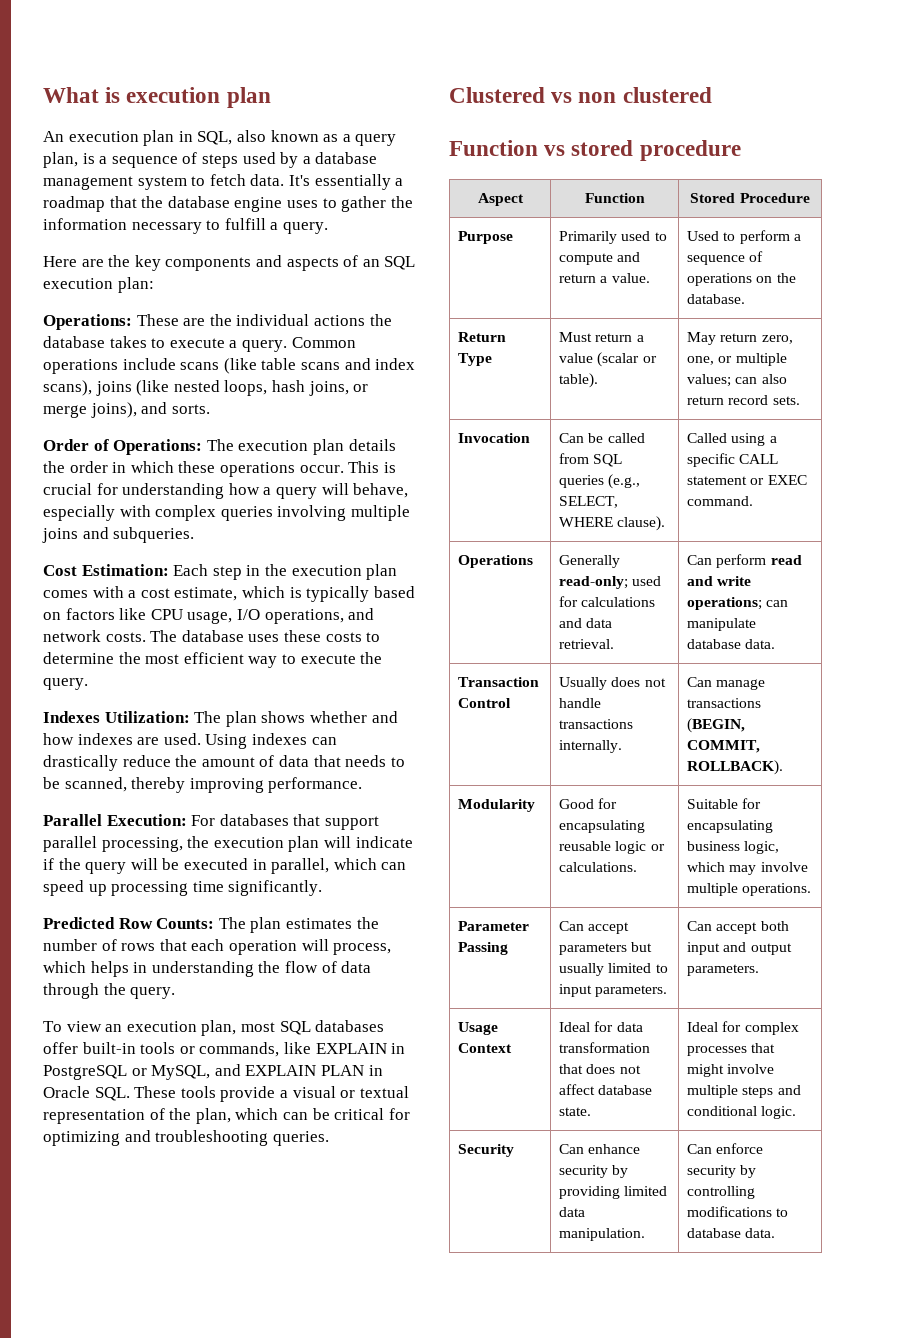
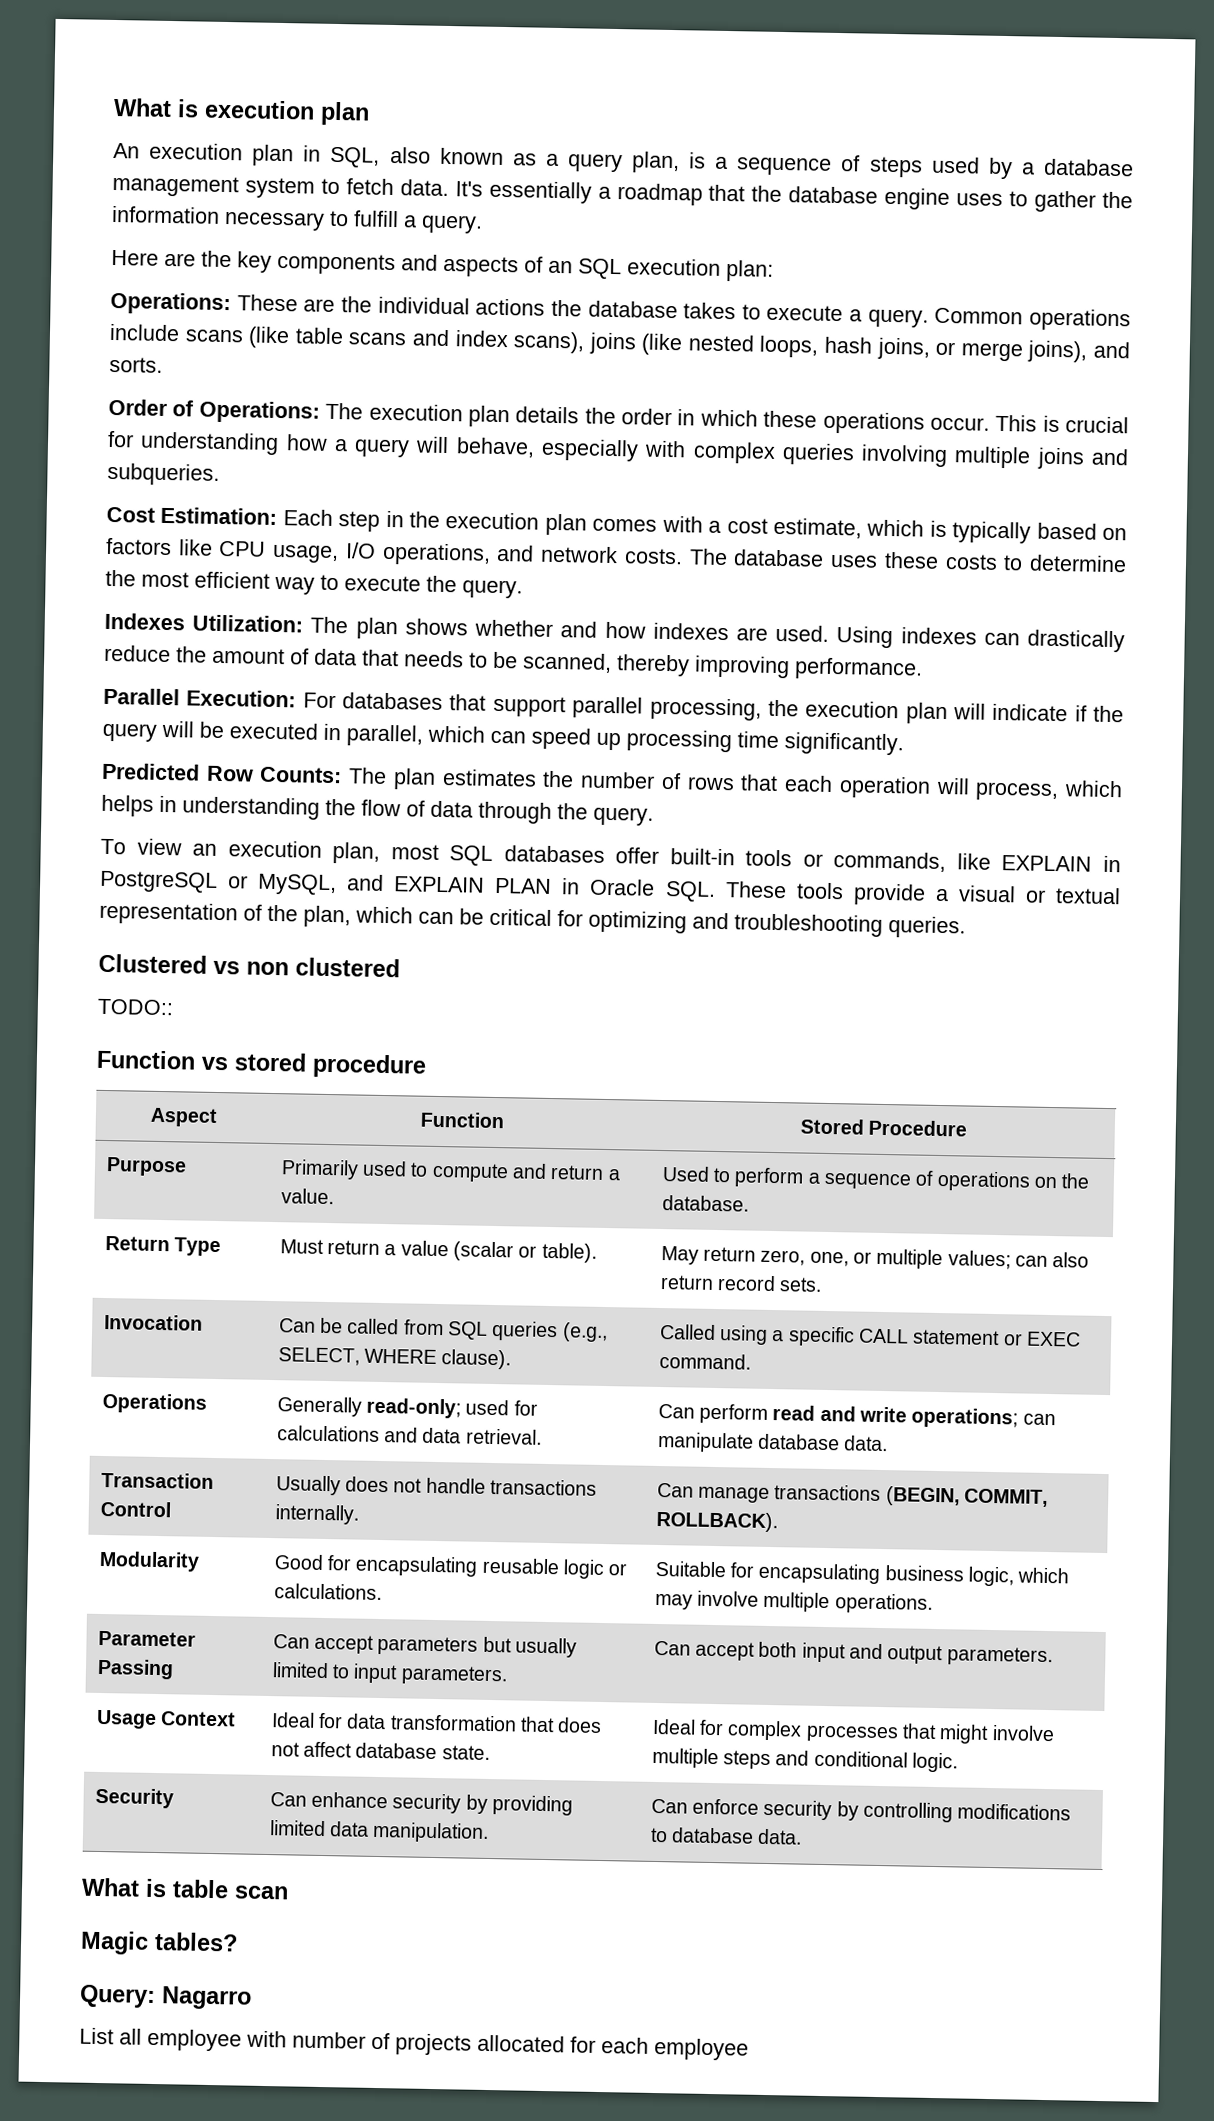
(712, 95) none -> [97,998,174,1016] // TODO::
(776, 1233) none -> [81,1877,289,1900] [80,1930,238,1955] [79,1984,252,2010] [79,2027,749,2061] // What is table scan // Magic tables? // Query: Nagarro // List all employee with number of projects allocated for each employee

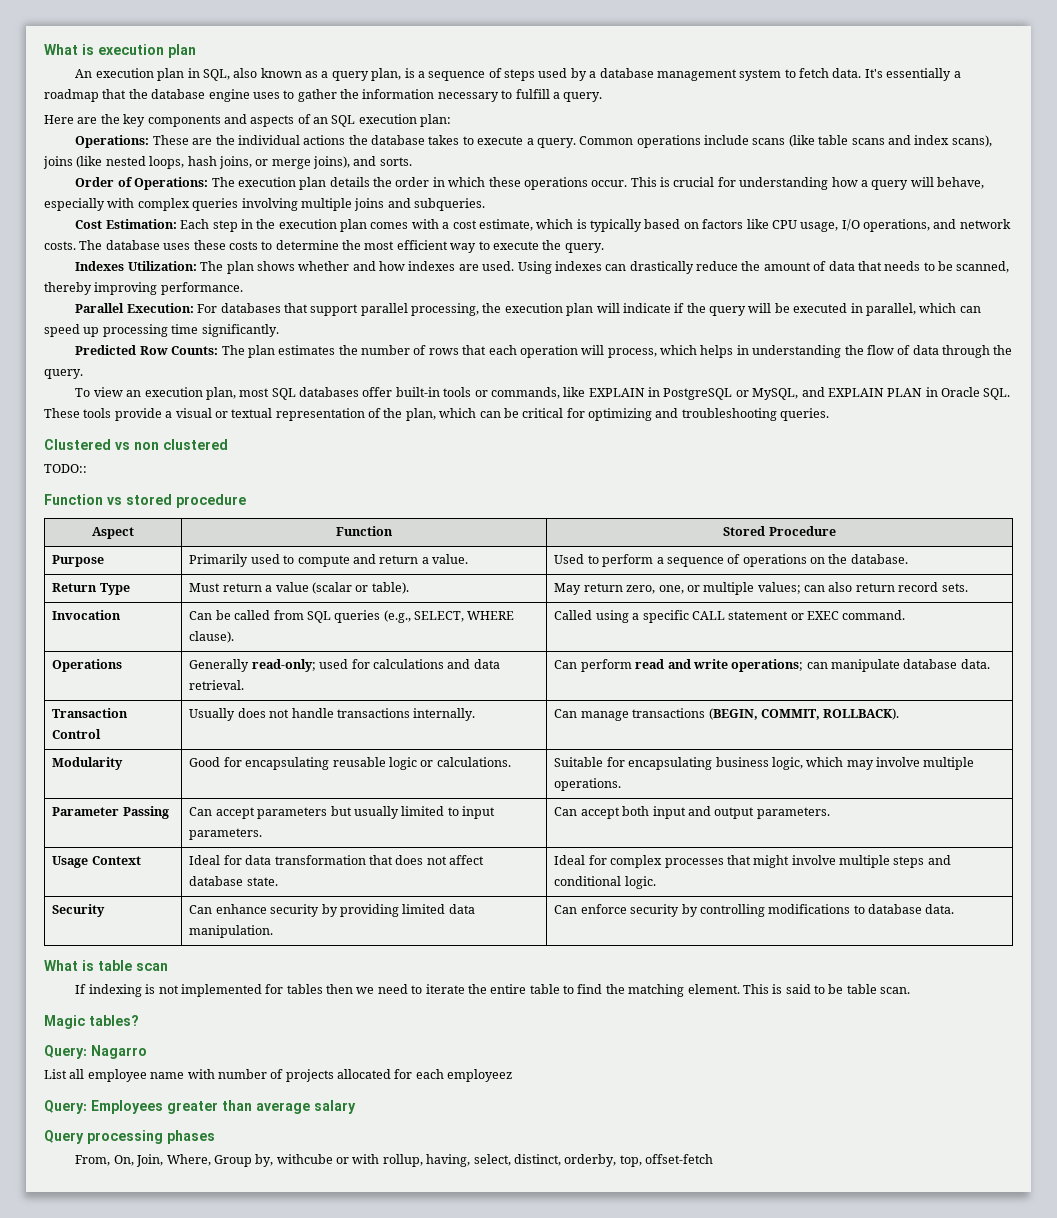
(289, 1892) none -> [75,984,911,997] // If indexing is not implemented for tables then we need to iterate the entire table to find the matching element. This is said to be table scan.
(242, 2040) none -> [150,1072,185,1079] name
[654,2038,749,2061] employee -> [447,1069,513,1082] [44,1100,356,1114] [44,1130,215,1144] [75,1154,714,1167] employeez // Query: Employees greater than average salary // Query processing phases // From, On, Join, Where, Group by, withcube or with rollup, having, select, distinct, orderby, top, offset-fetch

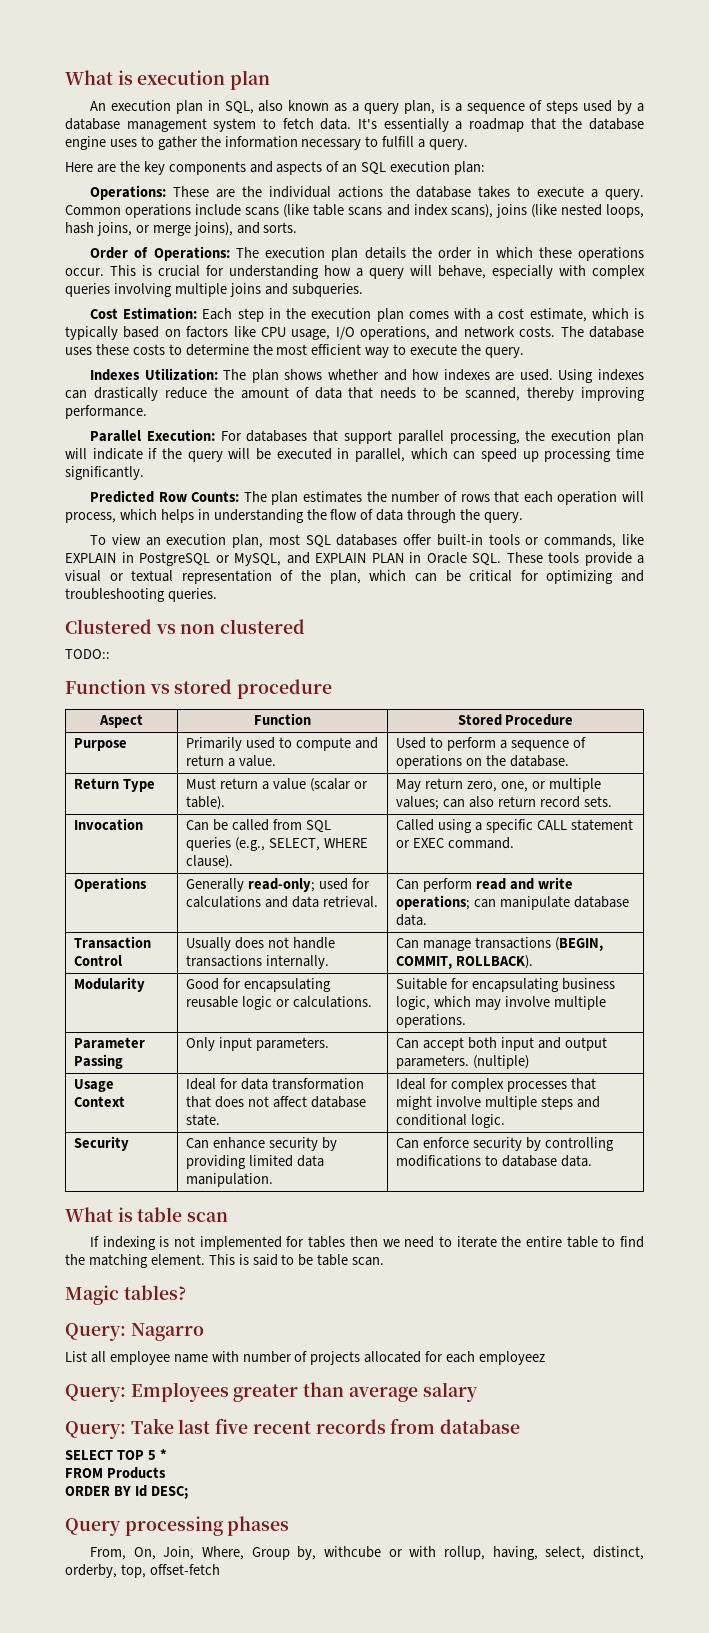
[189,806,459,819] Can accept parameters but usually limited to -> [186,1037,216,1051] Only
(830, 813) none -> [473,1055,530,1069] (nultiple)
(356, 1107) none -> [65,1418,521,1439] [65,1449,167,1460] [65,1467,166,1479] [65,1485,188,1499] // Query: Take last five recent records from database // SELECT TOP 5 * // FROM Products // ORDER BY Id DESC;

